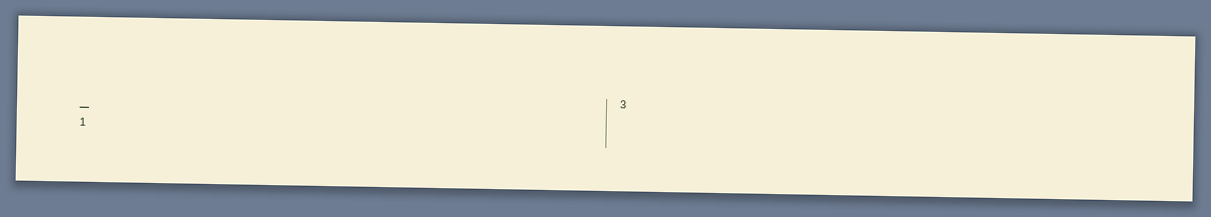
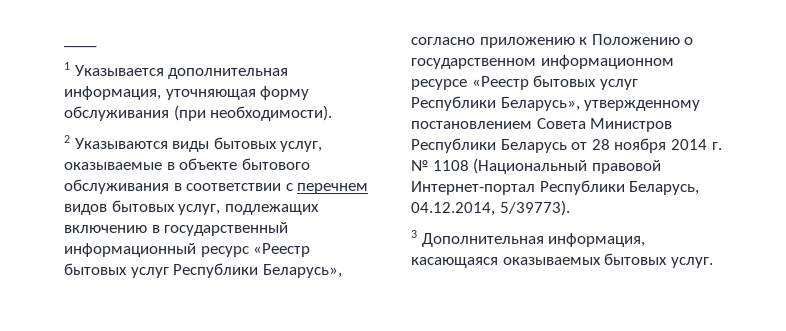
[78,104,90,109] _ -> [64,45,97,48] ____
[620,100,627,109] // 3 -> [74,65,289,79] [64,86,310,100] [64,105,333,121] [64,135,323,152] [64,158,310,170] [64,179,369,194] [64,200,319,215] [64,222,289,236] [64,243,311,257] [64,263,342,278] [411,34,694,48] [411,55,674,69] [411,75,638,90] [411,96,701,111] [411,118,673,132] [411,138,722,153] [411,158,661,174] [411,180,700,195] [411,200,570,216] [411,230,646,247] [411,253,713,268] Указывается дополнительная информация, уточняющая форму обслуживания (при необходимости). // 2 Указываются виды бытовых услуг, оказываемые в объекте бытового обслуживания в соответствии с перечнем видов бытовых услуг, подлежащих включению в государственный информационный ресурс «Реестр бытовых услуг Республики Беларусь», согласно приложению к Положению о государственном информационном ресурсе «Реестр бытовых услуг Республики Беларусь», утвержденному постановлением Совета Министров Республики Беларусь от 28 ноября 2014 г. № 1108 (Национальный правовой Интернет-портал Республики Беларусь, 04.12.2014, 5/39773). // 3 Дополнительная информация, касающаяся оказываемых бытовых услуг.

